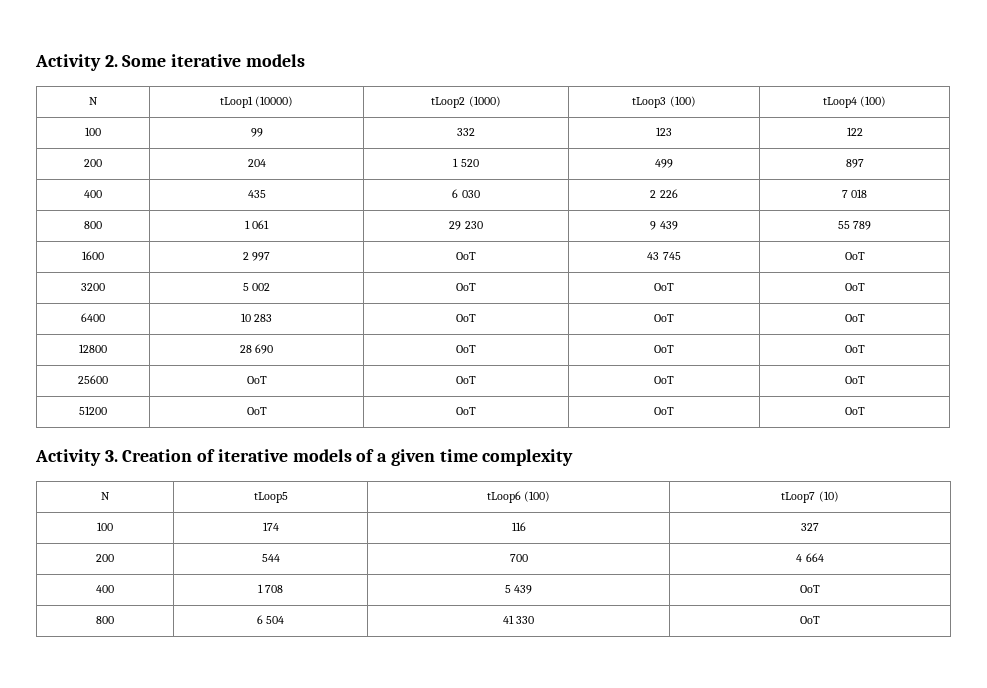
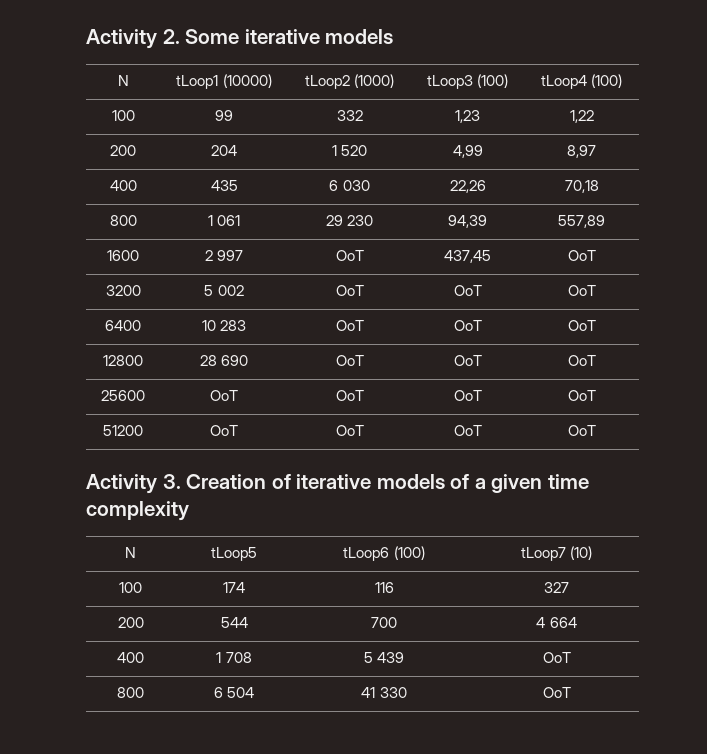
[656,127,672,136] [846,127,863,136] 123 | 122 -> [455,110,480,123] [569,110,594,123] 1,23 | 1,22
[655,159,673,168] [845,159,864,168] 499 | 897 -> [452,145,483,158] [567,145,596,158] 4,99 | 8,97
[650,189,678,198] [841,189,868,198] 2 226 | 7 018 -> [449,180,486,193] [564,180,599,193] 22,26 | 70,18
[650,221,678,230] [837,221,872,230] 9 439 | 55 789 -> [448,215,487,228] [558,215,605,228] 94,39 | 557,89
[647,252,681,260] 43 745 -> [444,250,491,263] 437,45

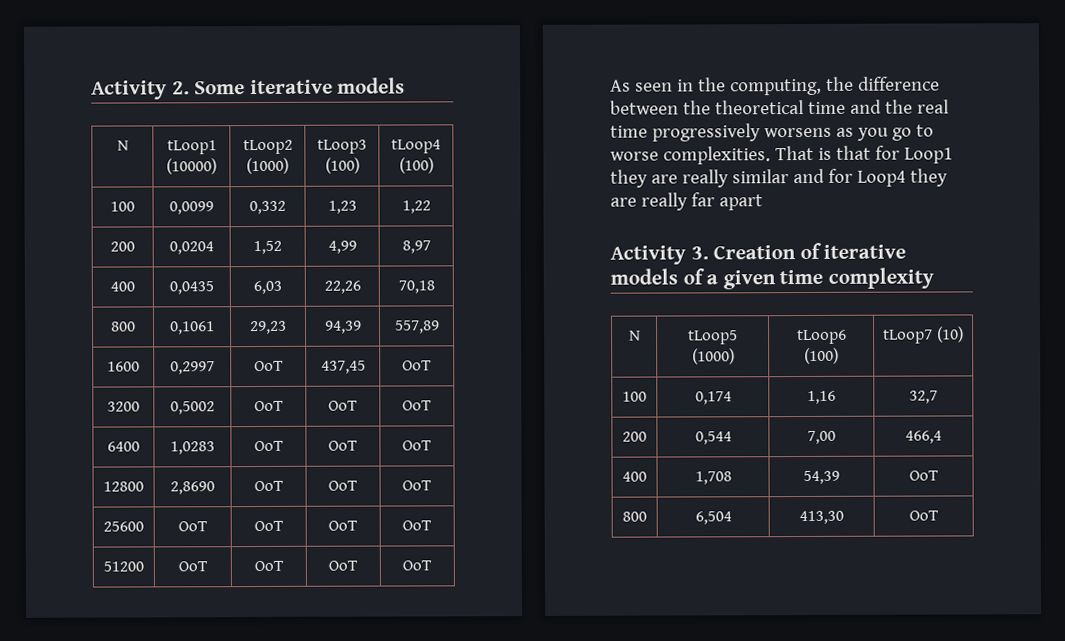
[215,110,233,121] [336,110,363,121] 99 | 332 -> [169,201,214,215] [249,200,286,215] 0,0099 | 0,332
[211,145,237,156] [331,145,368,156] 204 | 1 520 -> [169,241,214,255] [253,240,282,255] 0,0204 | 1,52
[210,180,238,191] [329,180,370,191] 435 | 6 030 -> [169,281,214,295] [253,280,282,295] 0,0435 | 6,03
[207,215,241,226] [325,215,374,226] 1 061 | 29 230 -> [170,321,215,335] [250,320,287,335] 0,1061 | 29,23
[204,250,244,261] 2 997 -> [170,361,215,375] 0,2997
[204,285,244,296] 5 002 -> [170,401,215,415] 0,5002
[201,320,247,331] 10 283 -> [170,441,215,455] 1,0283
[199,355,249,366] 28 690 -> [170,481,215,495] 2,8690
(596, 430) none -> [610,76,940,96] [610,99,949,115] [610,123,934,142] [610,145,953,165] [610,168,948,188] [610,192,763,211] // As seen in the computing, the difference between the theoretical time and the real time progressively worsens as you go to worse complexities. That is that for Loop1 they are really similar and for Loop4 they are really far apart
(257, 554) none -> [691,348,735,365] (1000)
[223,582,245,593] [374,582,394,593] [544,582,569,593] [117,617,144,628] [220,617,248,628] [371,617,397,628] [536,617,577,628] [117,652,144,663] [216,652,252,663] [363,652,405,663] [542,652,571,663] [117,687,144,698] [213,687,255,698] [361,687,407,698] 174 | 116 | 327 // 200 | 544 | 700 | 4 664 // 400 | 1 708 | 5 439 | OoT // 800 | 6 504 | 41 330 -> [694,391,732,405] [807,390,836,404] [909,390,938,404] [622,431,647,442] [694,431,732,445] [807,430,836,444] [905,430,942,444] [622,471,647,482] [694,471,732,485] [803,470,840,485] [908,470,939,481] [622,511,647,522] [694,511,732,525] [799,510,844,525] 0,174 | 1,16 | 32,7 // 200 | 0,544 | 7,00 | 466,4 // 400 | 1,708 | 54,39 | OoT // 800 | 6,504 | 413,30

